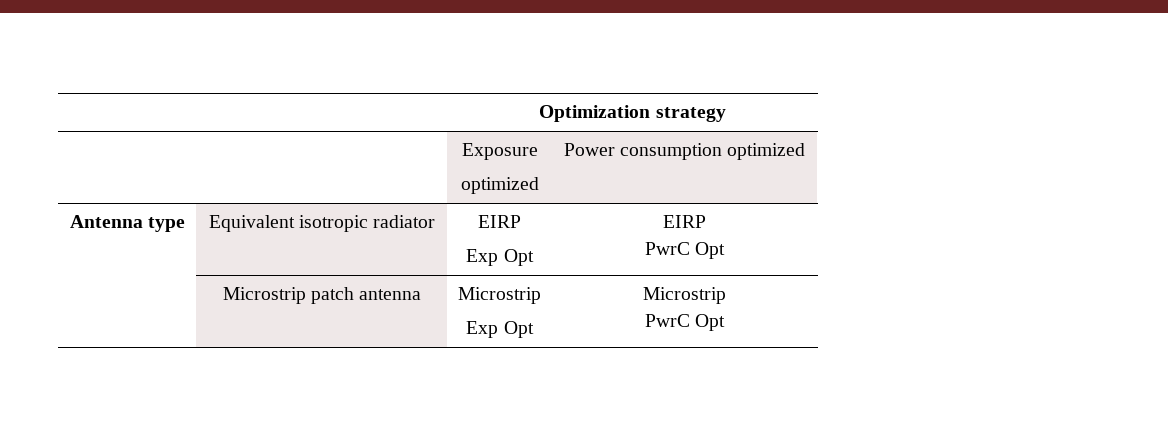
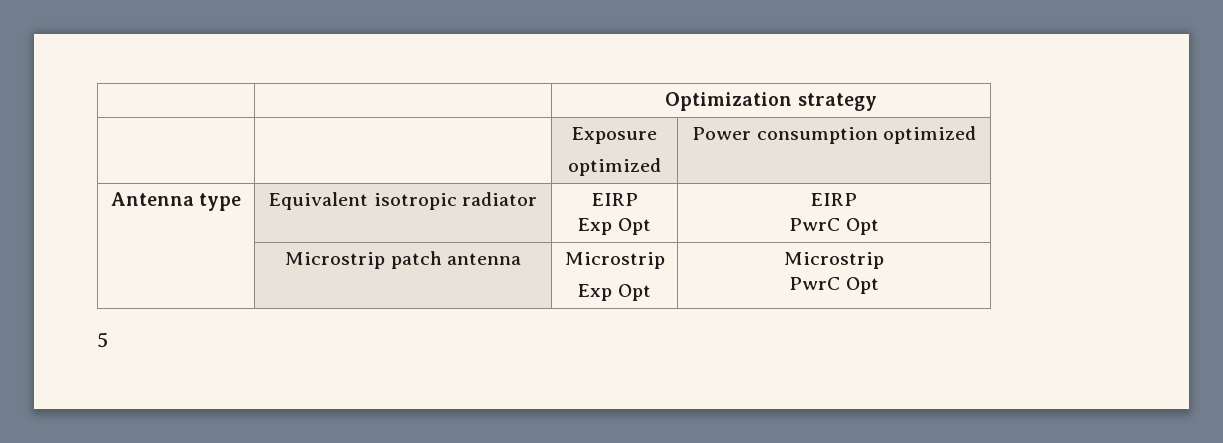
(726, 322) none -> [97,332,108,348] // 5

